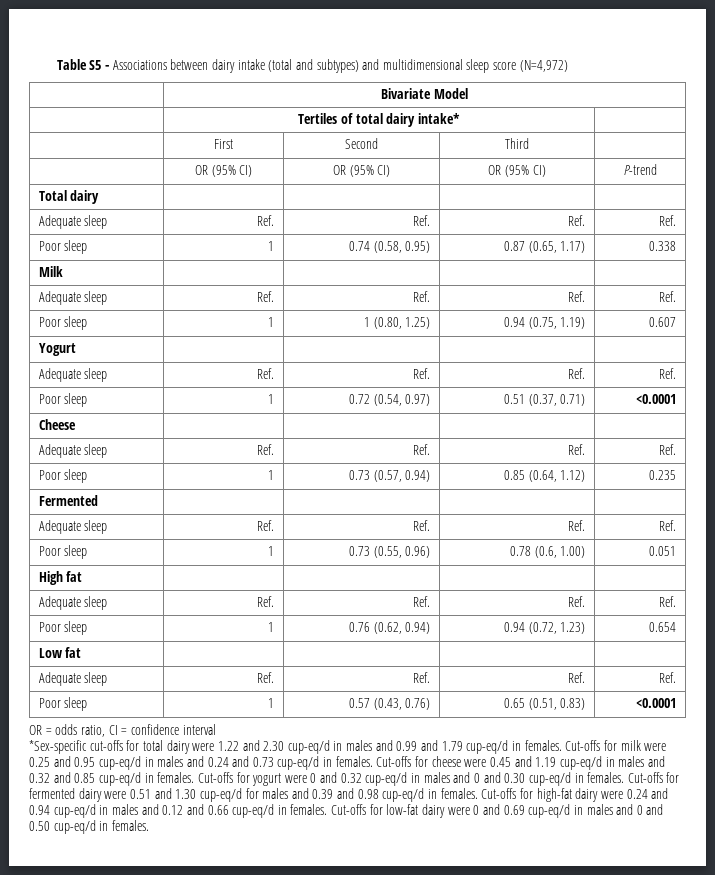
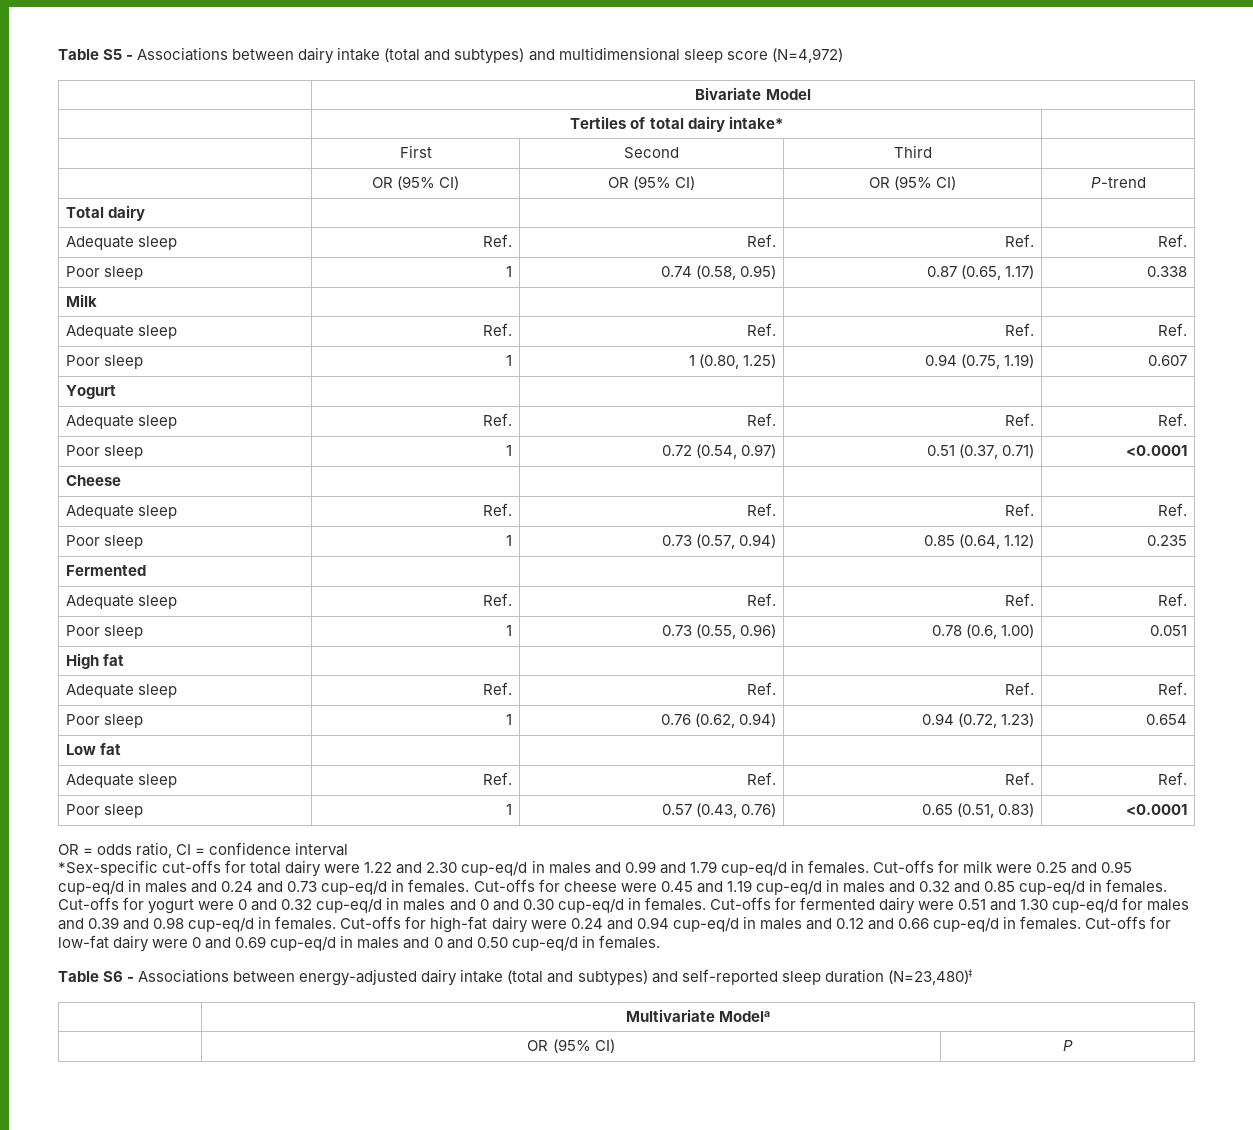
(149, 825) none -> [58,969,972,986] [625,1009,771,1022] [527,1039,615,1053] [1062,1040,1073,1051] // Table S6 - Associations between energy-adjusted dairy intake (total and subtypes) and self-reported sleep duration (N=23,480)ǂ // | Multivariate Modela // | OR (95% CI) | P

